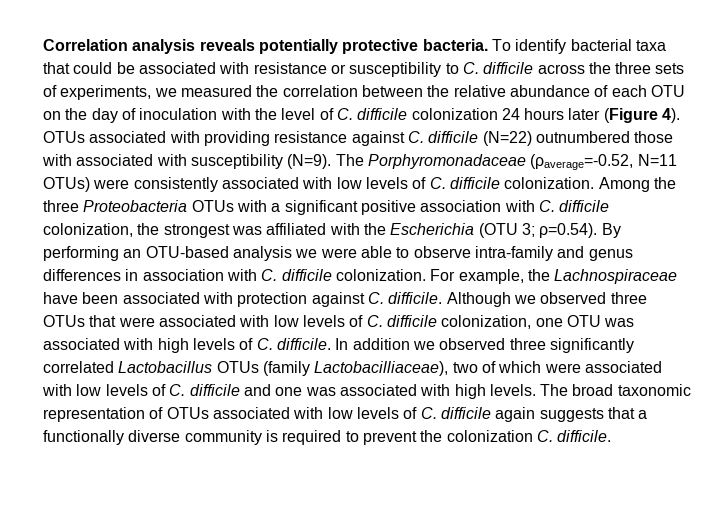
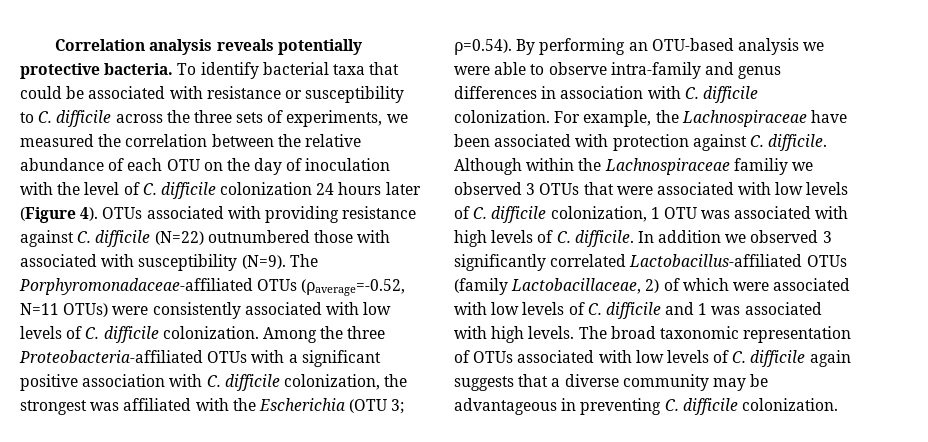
[367,154,526,169] Porphyromonadaceae -> [19,278,298,295] Porphyromonadaceae-affiliated OTUs
[83,200,188,212] Proteobacteria -> [19,350,203,363] Proteobacteria-affiliated
[513,292,647,304] we observed three -> [526,158,813,175] [454,182,536,195] within the Lachnospiraceae familiy we observed 3
[535,318,563,327] one -> [650,207,660,219] 1
[509,338,546,350] three -> [822,231,832,243] 3
[118,361,213,373] Lactobacillus -> [629,254,803,267] Lactobacillus-affiliated
[314,361,478,376] Lactobacilliaceae), two -> [511,278,660,294] Lactobacillaceae, 2)
[275,387,303,396] one -> [698,303,708,315] 1
[43,430,124,445] functionally -> (561, 382) none
[265,430,612,445] is required to prevent the colonization C. difficile. -> [712,374,769,391] [454,398,838,415] may be advantageous in preventing C. difficile colonization.

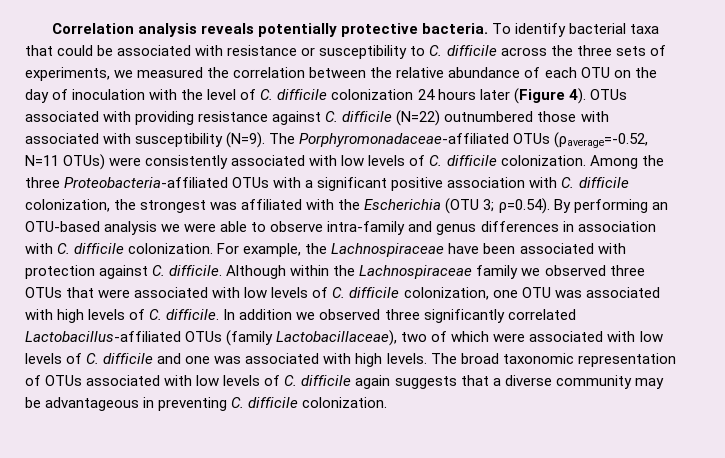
[733,158,813,175] [454,182,536,195] familiy we observed 3 -> [476,265,645,279] family we observed three
[650,207,660,219] 1 -> [492,290,518,298] one
[822,231,832,243] 3 -> [384,309,420,320] three
[511,278,660,294] Lactobacillaceae, 2) -> [276,330,428,346] Lactobacillaceae), two
[698,303,708,315] 1 -> [185,356,211,364] one

